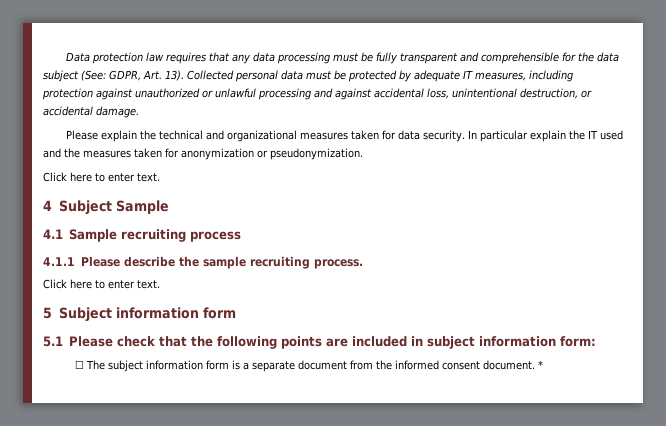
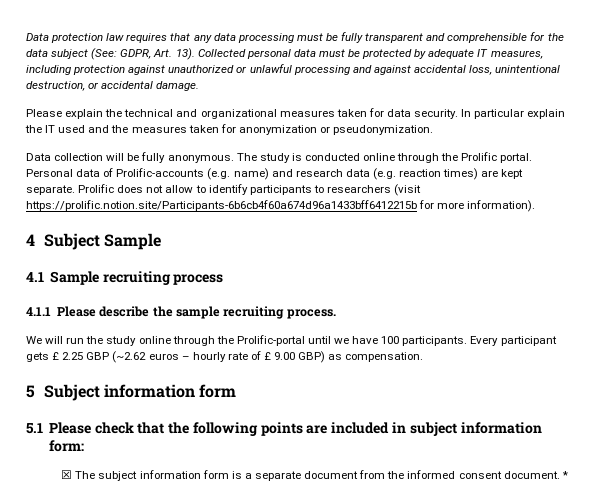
[43,172,160,182] Click here to enter text. -> [26,152,533,163] [26,168,524,180] [26,184,422,196] [26,200,536,212] Data collection will be fully anonymous. The study is conducted online through the Prolific portal. Personal data of Prolific-accounts (e.g. name) and research data (e.g. reaction times) are kept separate. Prolific does not allow to identify participants to researchers (visit https://prolific.notion.site/Participants-6b6cb4f60a674d96a1433bff6412215b for more information).
[43,279,160,289] Click here to enter text. -> [26,335,557,346] [26,351,424,363] We will run the study online through the Prolific-portal until we have 100 participants. Every participant gets £ 2.25 GBP (~2.62 euros – hourly rate of £ 9.00 GBP) as compensation.
[74,360,84,369] ☐ -> [61,470,73,479] ☒

